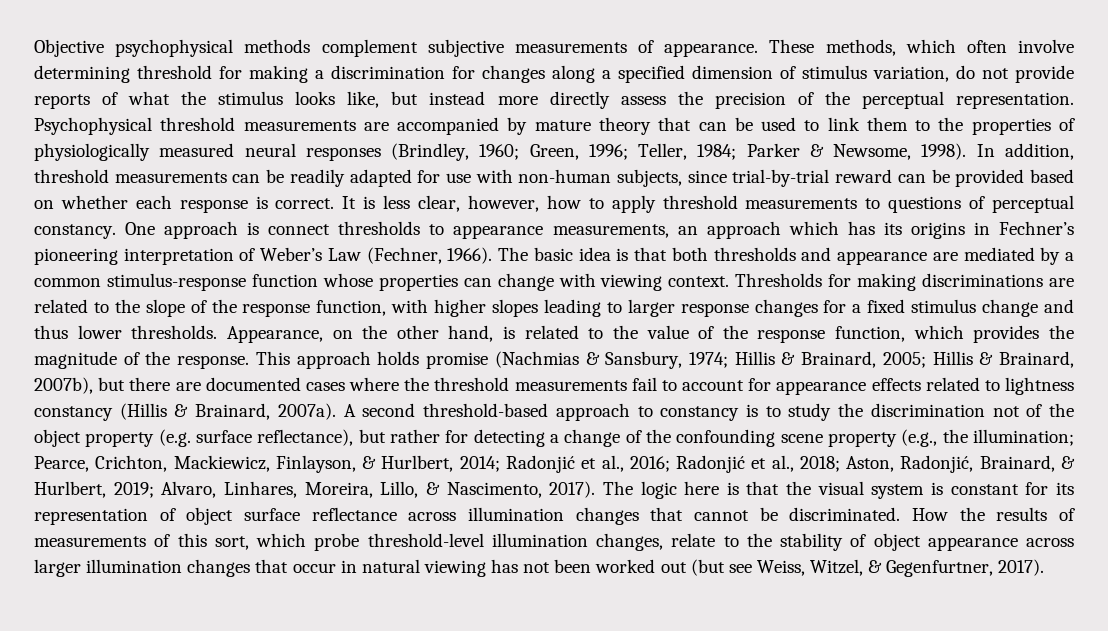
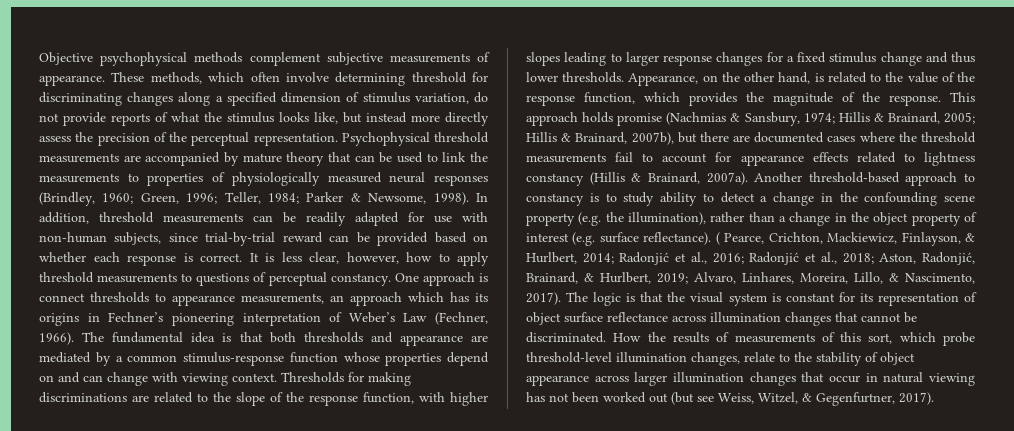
[249,65,475,83] making a discrimination for -> [39,92,122,106] discriminating
[866,117,964,131] them to the -> [470,152,489,162] [39,173,139,183] the measurements to
[533,247,573,261] basic -> [112,332,184,343] fundamental
(458, 282) none -> [447,352,489,366] [39,372,80,383] depend on and
[343,403,416,417] A second -> [754,172,803,182] Another
[838,403,1074,417] [34,429,642,447] the discrimination not of the object property (e.g. surface reflectance), but rather for detecting a change of -> [660,192,833,206] ability to detect a change in
[901,429,1075,447] (e.g., the illumination; -> [578,212,977,226] [526,232,720,246] (e.g. the illumination), rather than a change in the object property of interest (e.g. surface reflectance). (
[684,481,720,495] here -> (622, 299) none

